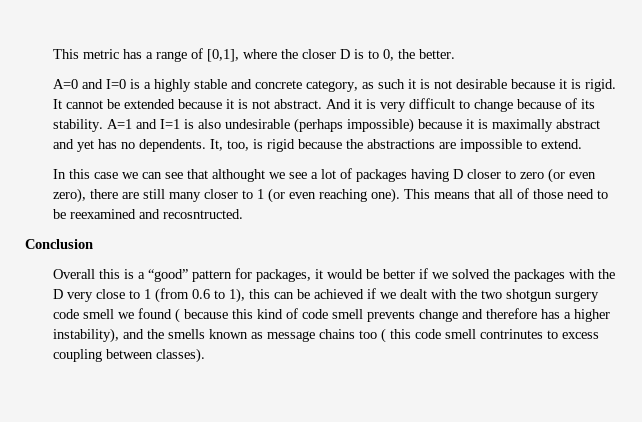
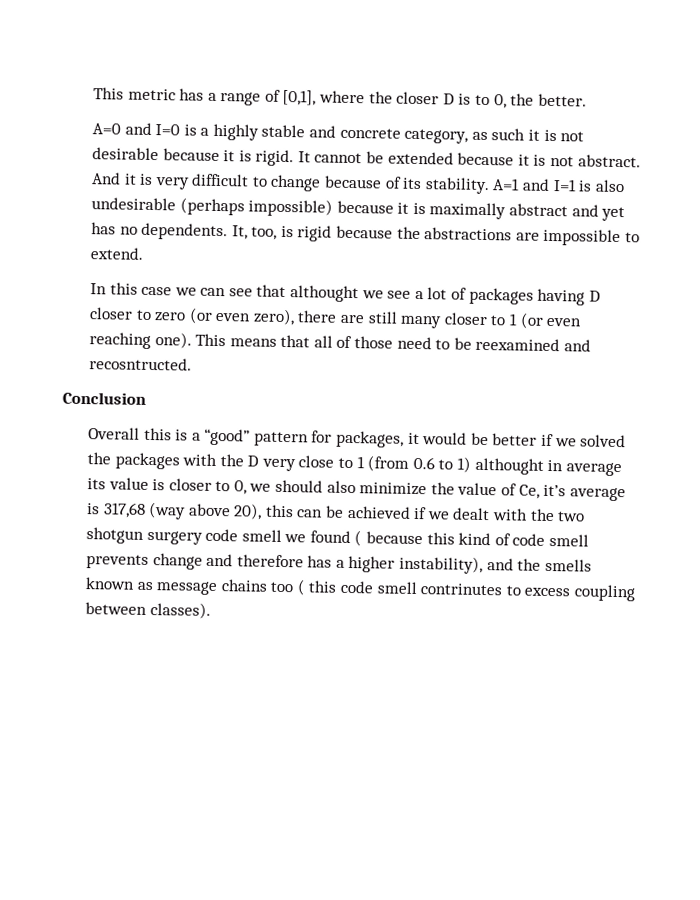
[228,288,245,303] 1), -> [457,456,622,477] [86,477,626,502] [86,501,263,520] 1) althought in average its value is closer to 0, we should also minimize the value of Ce, it’s average is 317,68 (way above 20),

